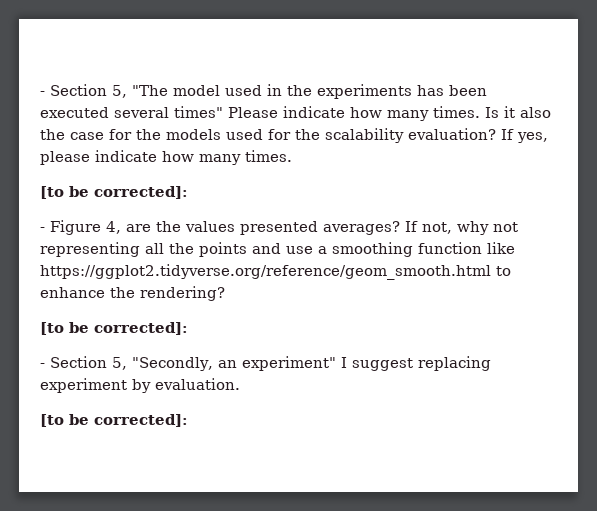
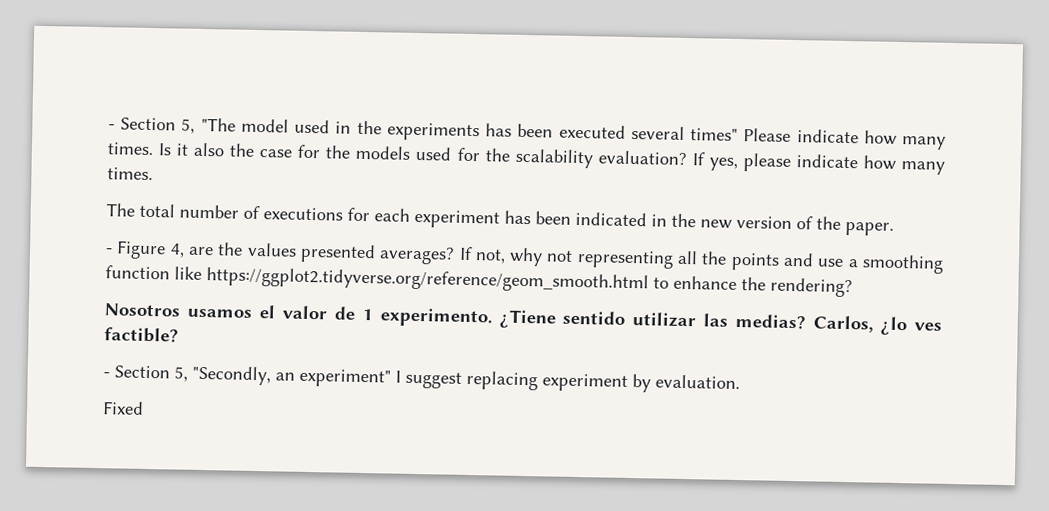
[40,186,188,199] [to be corrected]: -> [106,203,894,236] The total number of executions for each experiment has been indicated in the new version of the paper.
[40,322,188,335] [to be corrected]: -> [104,303,943,336] [104,327,179,343] Nosotros usamos el valor de 1 experimento. ¿Tiene sentido utilizar las medias? Carlos, ¿lo ves factible?
[40,414,188,427] [to be corrected]: -> [102,401,144,415] Fixed

